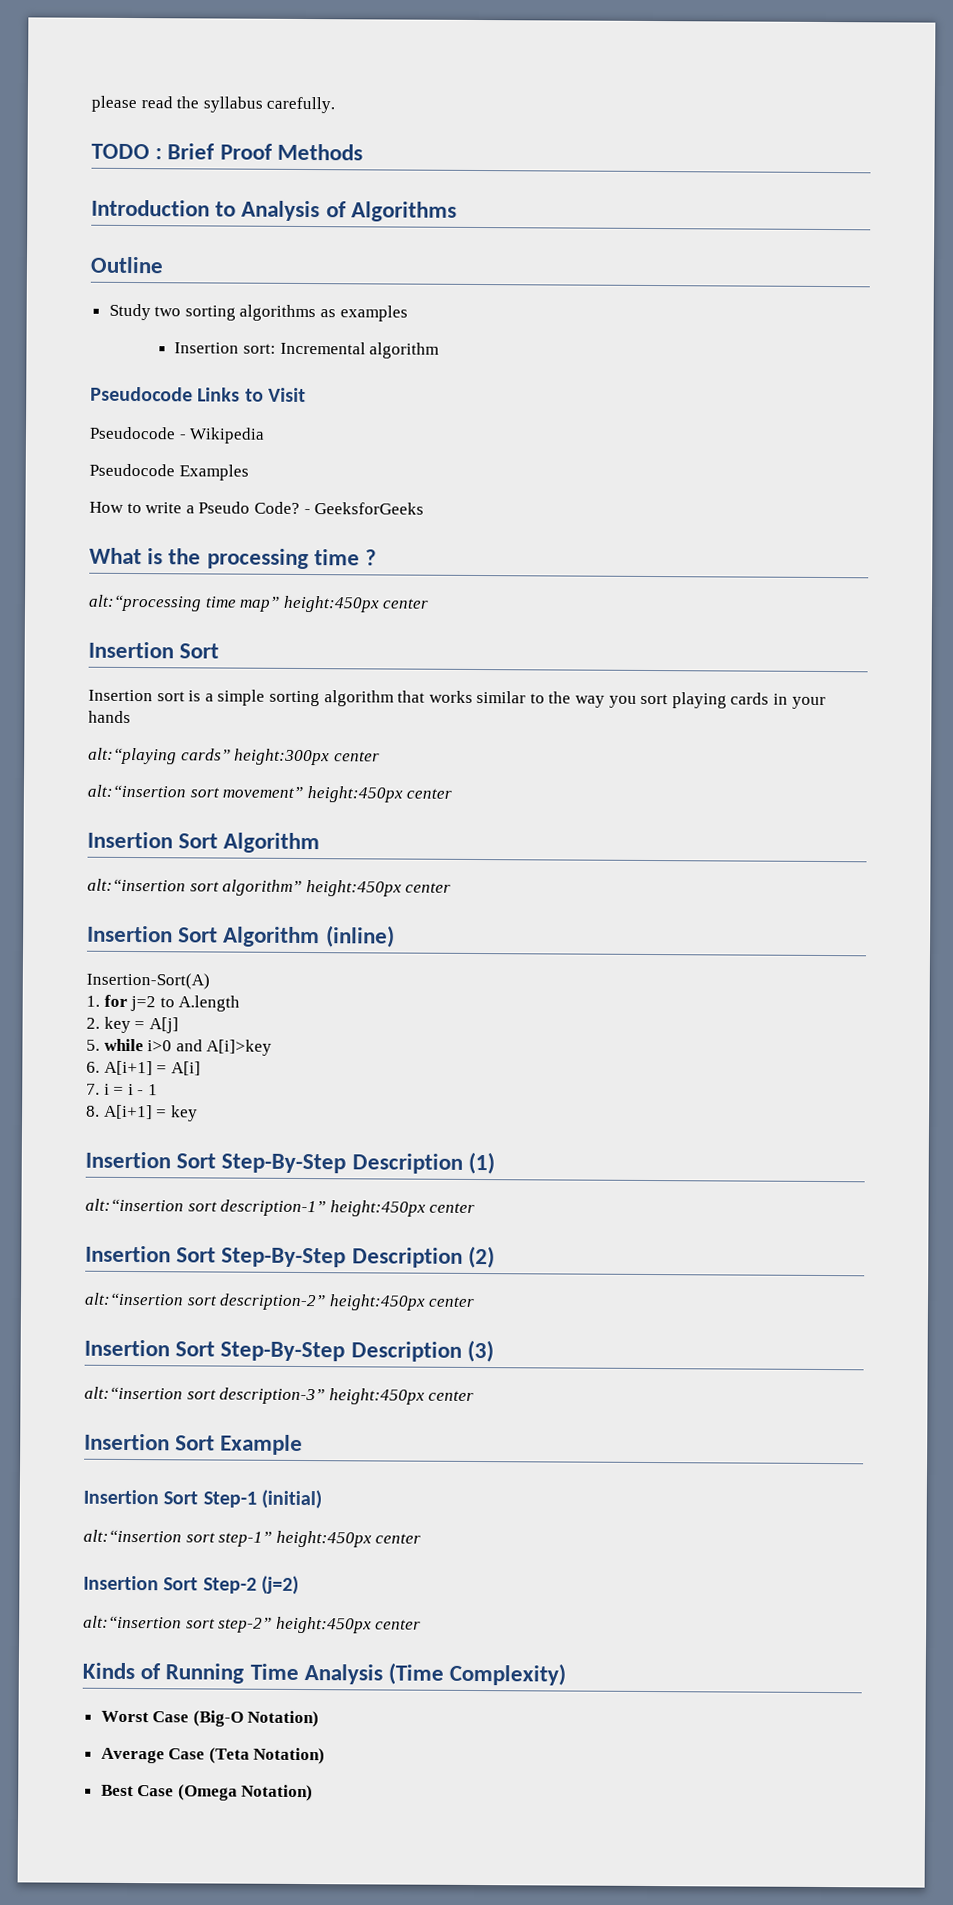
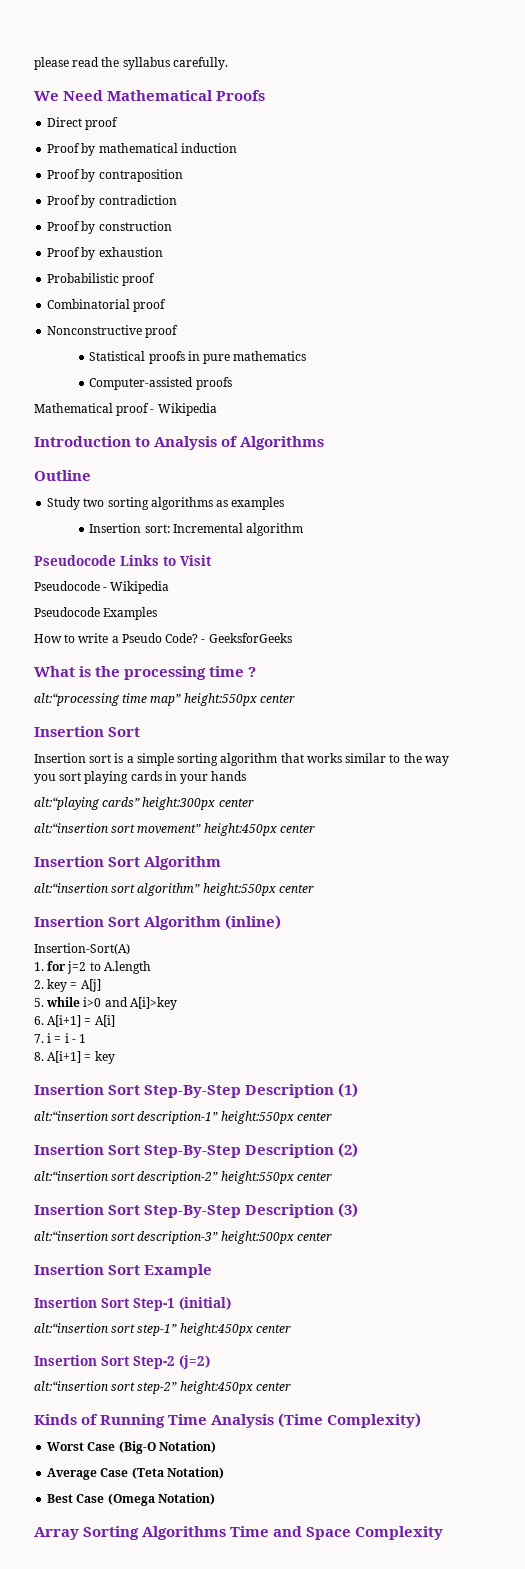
[91,143,363,161] TODO : Brief Proof Methods -> [34,90,266,101] [47,117,119,130] [47,143,237,156] [47,169,183,182] [47,195,177,208] [47,221,172,234] [47,247,163,260] [47,273,156,286] [47,299,167,312] [47,325,179,338] [89,351,307,364] [89,377,232,390] [34,403,217,416] We Need Mathematical Proofs // Direct proof // Proof by mathematical induction // Proof by contraposition // Proof by contradiction // Proof by construction // Proof by exhaustion // Probabilistic proof // Combinatorial proof // Nonconstructive proof // Statistical proofs in pure mathematics // Computer-assisted proofs // Mathematical proof - Wikipedia
[282,595,380,613] height:450px -> [183,693,257,706] height:550px
[305,880,402,897] height:450px -> [202,883,276,896] height:550px
[329,1200,426,1217] height:450px -> [220,1111,294,1124] height:550px
[328,1294,426,1311] height:450px -> [220,1171,294,1184] height:550px
[328,1388,425,1405] height:450px -> [220,1231,294,1244] height:500px
(314, 1793) none -> [34,1526,444,1540] // Array Sorting Algorithms Time and Space Complexity

